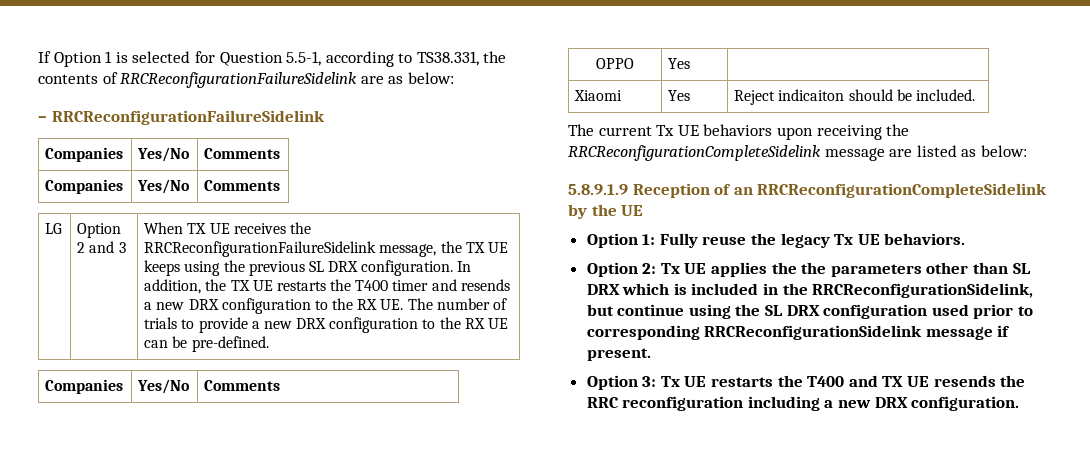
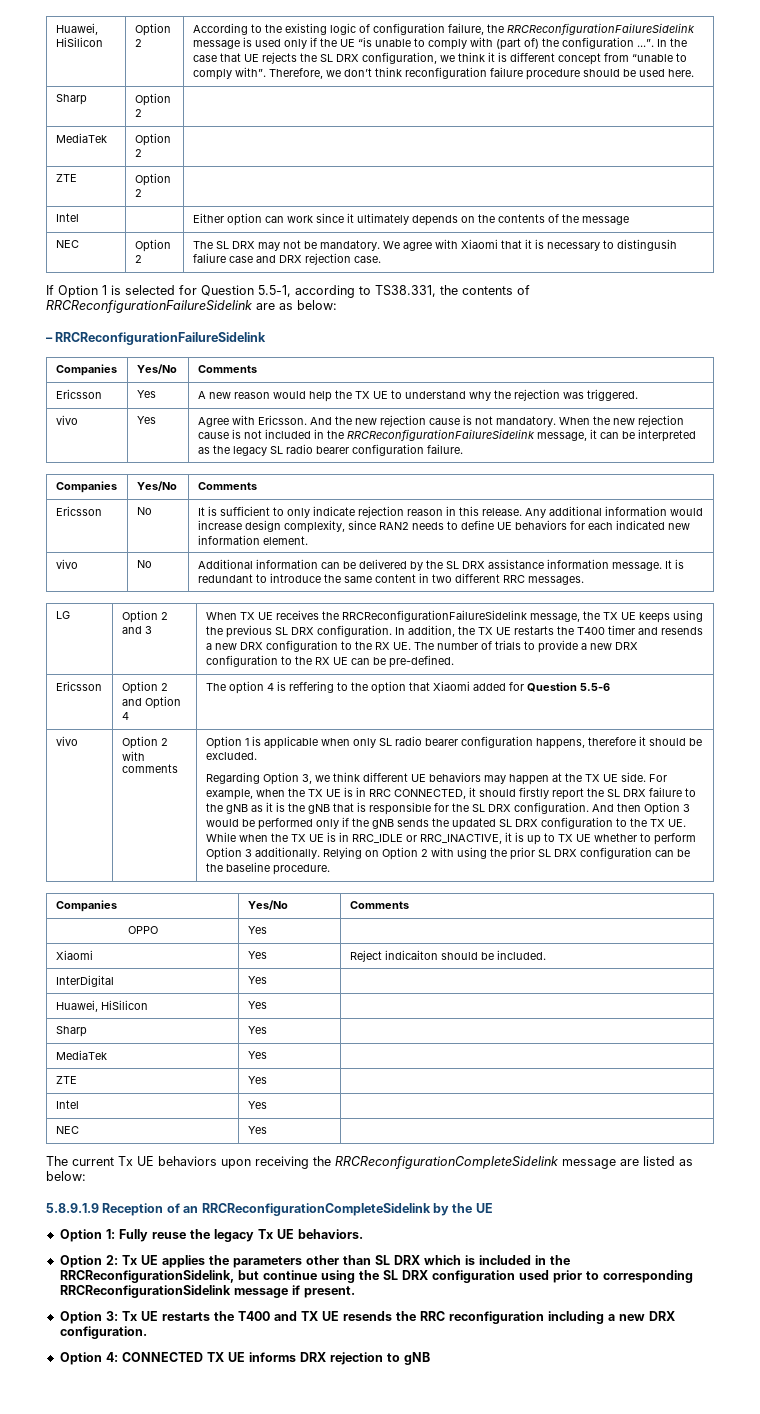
(38, 57) none -> [55,23,98,35] [55,37,103,47] [134,23,171,36] [134,39,142,47] [192,23,695,35] [192,37,687,50] [192,52,687,65] [192,67,694,80] [55,94,87,105] [134,93,171,106] [134,109,142,117] [55,133,107,143] [134,133,171,146] [134,149,142,157] [55,174,77,182] [134,173,171,186] [134,189,142,197] [55,213,79,222] [192,213,629,226] [55,240,79,248] [134,239,171,252] [134,255,142,263] [192,239,677,251] [192,253,381,265] Huawei, HiSilicon | Option 2 | According to the existing logic of configuration failure, the RRCReconfigurationFailureSidelink message is used only if the UE “is unable to comply with (part of) the configuration ...”. In the case that UE rejects the SL DRX configuration, we think it is different concept from “unable to comply with”. Therefore, we don’t think reconfiguration failure procedure should be used here. // Sharp | Option 2 | // MediaTek | Option 2 | // ZTE | Option 2 | // Intel | | Either option can work since it ultimately depends on the contents of the message // NEC | Option 2 | The SL DRX may not be mandatory. We agree with Xiaomi that it is necessary to distingusih faliure case and DRX rejection case. //
[45,179,124,194] [137,179,191,194] [204,180,281,191] Companies | Yes/No | Comments -> [55,389,102,399] [136,390,156,398] [197,389,638,402] [55,415,78,425] [136,416,156,424] [197,415,684,427] [197,429,696,442] [197,444,463,456] [55,481,117,493] [136,481,177,491] [197,482,257,490] [55,506,102,516] [136,507,152,515] [197,506,703,518] [197,520,690,533] [197,535,308,545] [55,559,78,569] [136,560,152,568] [197,559,684,571] [197,573,584,585] Ericsson | Yes | A new reason would help the TX UE to understand why the rejection was triggered. // vivo | Yes | Agree with Ericsson. And the new rejection cause is not mandatory. When the new rejection cause is not included in the RRCReconfigurationFailureSidelink message, it can be interpreted as the legacy SL radio bearer configuration failure. // Companies | Yes/No | Comments // Ericsson | No | It is sufficient to only indicate rejection reason in this release. Any additional information would increase design complexity, since RAN2 needs to define UE behaviors for each indicated new information element. // vivo | No | Additional information can be delivered by the SL DRX assistance information message. It is redundant to introduce the same content in two different RRC messages.
(269, 344) none -> [55,681,102,691] [121,681,168,694] [121,696,181,709] [121,712,129,720] [205,681,610,694] [55,736,78,746] [121,736,168,749] [121,751,145,761] [121,764,178,773] [205,736,702,749] [205,752,257,760] [205,772,667,785] [205,787,696,800] [205,802,690,815] [205,817,686,830] [205,832,696,845] [205,847,690,860] [205,862,330,875] // Ericsson | Option 2 and Option 4 | The option 4 is reffering to the option that Xiaomi added for Question 5.5-6 // vivo | Option 2 with comments | Option 1 is applicable when only SL radio bearer configuration happens, therefore it should be excluded. // Regarding Option 3, we think different UE behaviors may happen at the TX UE side. For example, when the TX UE is in RRC CONNECTED, it should firstly report the SL DRX failure to the gNB as it is the gNB that is responsible for the SL DRX configuration. And then Option 3 would be performed only if the gNB sends the updated SL DRX configuration to the TX UE. While when the TX UE is in RRC_IDLE or RRC_INACTIVE, it is up to TX UE whether to perform Option 3 additionally. Relying on Option 2 with using the prior SL DRX configuration can be the baseline procedure.
(975, 95) none -> [55,975,114,987] [247,976,267,984] [55,1000,148,1012] [247,1001,267,1009] [55,1026,87,1037] [247,1026,267,1034] [55,1050,107,1060] [247,1051,267,1059] [55,1076,77,1084] [247,1076,267,1084] [55,1100,79,1109] [247,1101,267,1109] [55,1126,79,1134] [247,1126,267,1134] // InterDigital | Yes | // Huawei, HiSilicon | Yes | // Sharp | Yes | // MediaTek | Yes | // ZTE | Yes | // Intel | Yes | // NEC | Yes |
[801,262,827,274] the -> (229, 1260) none
(1020, 403) none -> [59,1352,430,1365] // Option 4: CONNECTED TX UE informs DRX rejection to gNB

